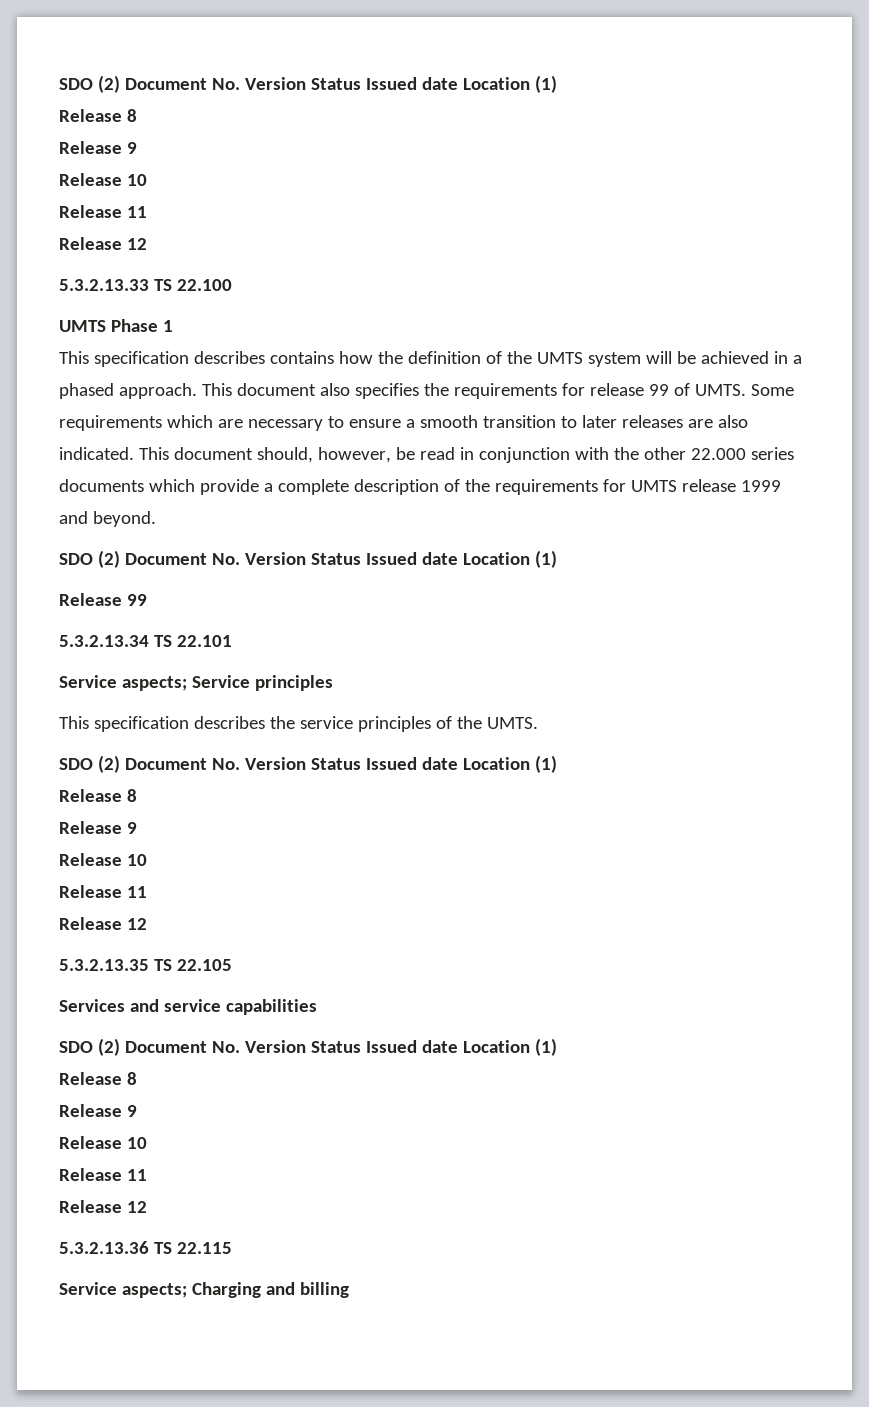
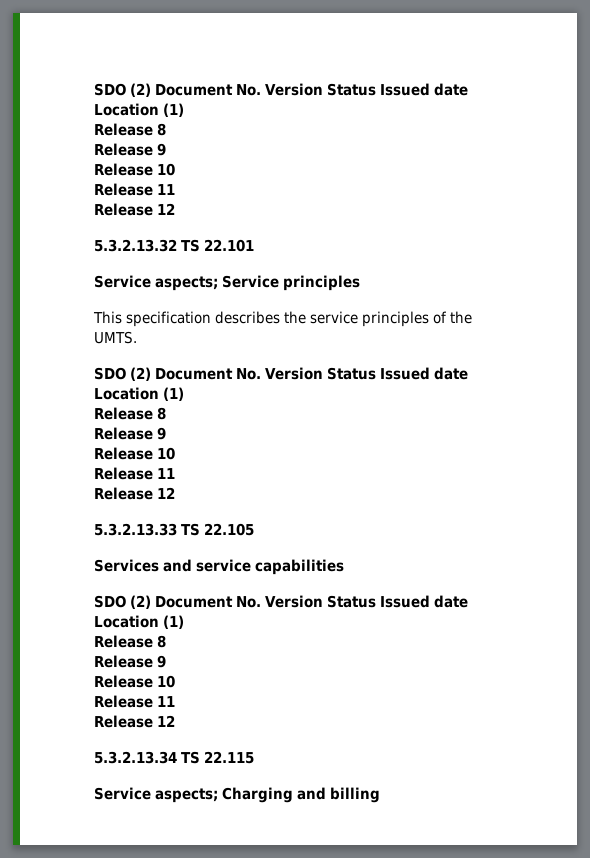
[59,279,232,291] [59,319,173,332] [59,351,802,367] [59,383,794,399] [59,415,748,431] [59,447,794,463] [59,479,781,495] [59,511,156,527] [59,550,557,568] [59,593,147,606] [59,635,149,647] 5.3.2.13.33 TS 22.100 // UMTS Phase 1 // This specification describes contains how the definition of the UMTS system will be achieved in a phased approach. This document also specifies the requirements for release 99 of UMTS. Some requirements which are necessary to ensure a smooth transition to later releases are also indicated. This document should, however, be read in conjunction with the other 22.000 series documents which provide a complete description of the requirements for UMTS release 1999 and beyond. // SDO (2) Document No. Version Status Issued date Location (1) // Release 99 // 5.3.2.13.34 -> [94,239,177,252] 5.3.2.13.32
[59,959,149,971] 5.3.2.13.35 -> [94,523,177,536] 5.3.2.13.33
[59,1241,149,1254] 5.3.2.13.36 -> [94,751,177,764] 5.3.2.13.34

